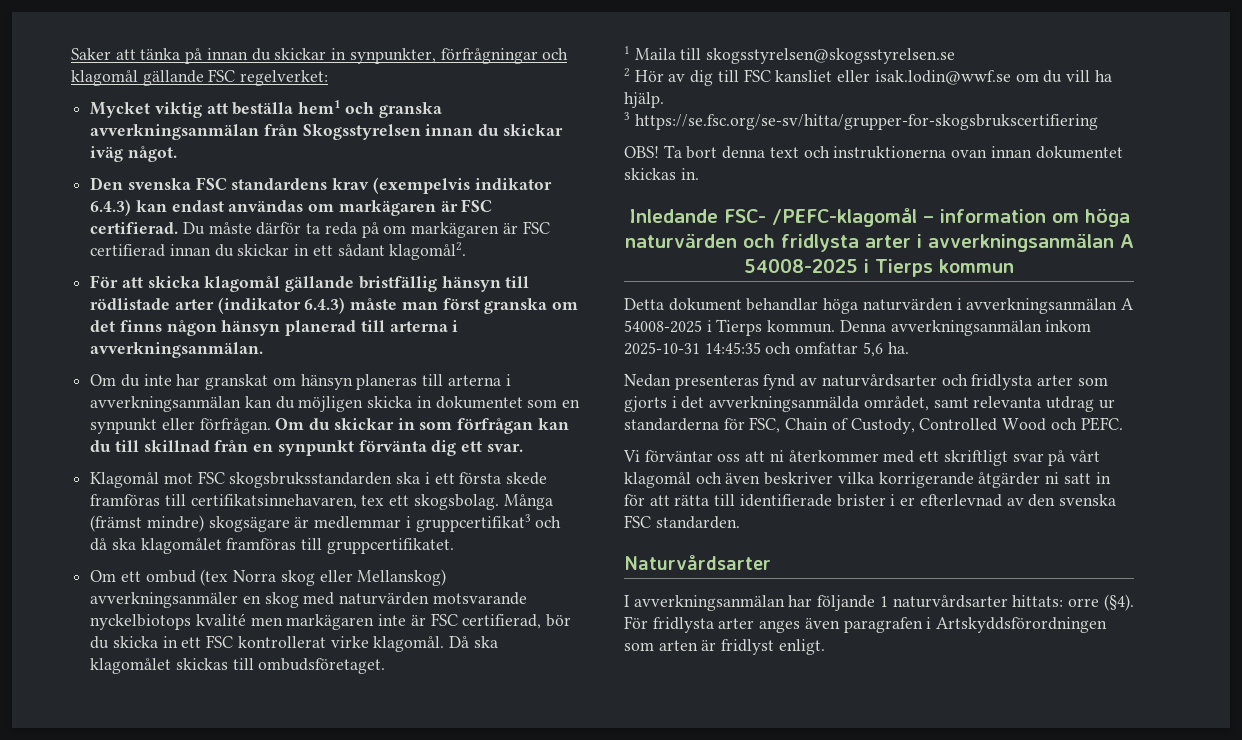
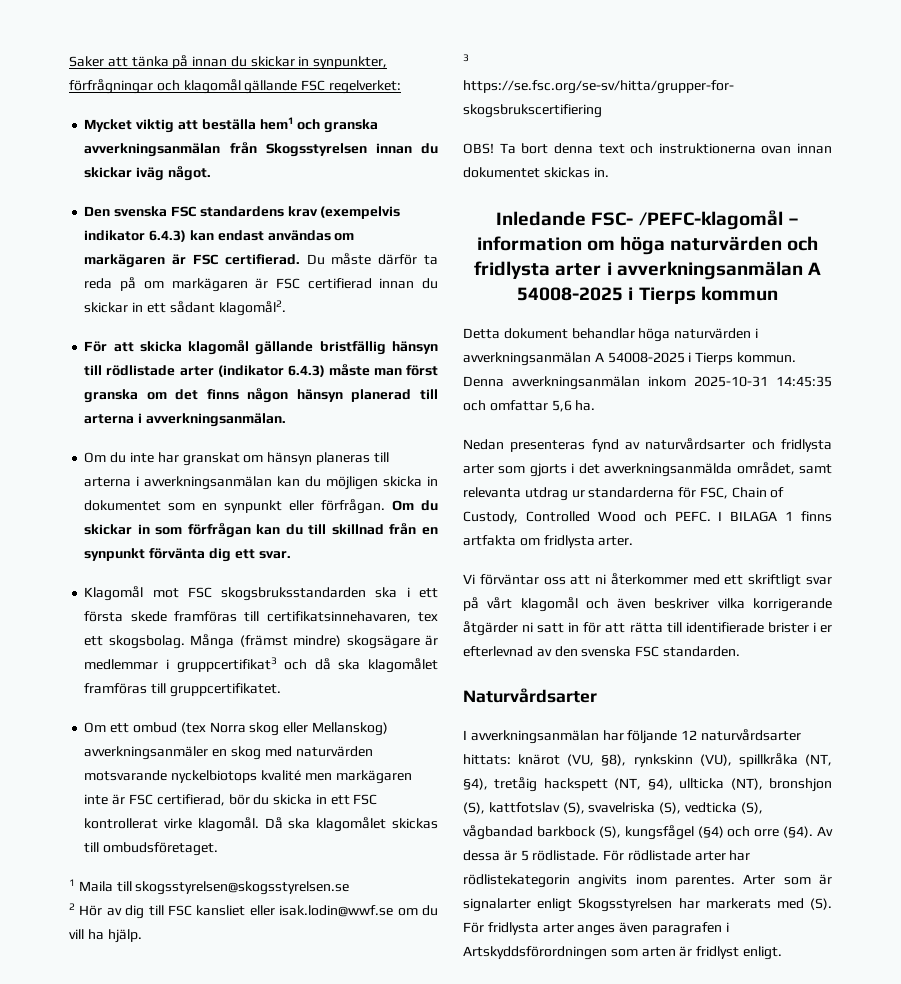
(1123, 424) none -> [718,511,832,522] [463,535,634,548] I BILAGA 1 finns artfakta om fridlysta arter.
[879,596,888,607] 1 -> [681,730,698,740] 12
[1068,594,1134,611] orre (§4). -> [518,753,832,767] [463,777,832,792] [463,802,763,814] [463,825,833,840] [463,850,751,861] [463,874,832,888] [463,898,832,912] knärot (VU, §8), rynkskinn (VU), spillkråka (NT, §4), tretåig hackspett (NT, §4), ullticka (NT), bronshjon (S), kattfotslav (S), svavelriska (S), vedticka (S), vågbandad barkbock (S), kungsfågel (§4) och orre (§4). Av dessa är 5 rödlistade. För rödlistade arter har rödlistekategorin angivits inom parentes. Arter som är signalarter enligt Skogsstyrelsen har markerats med (S).

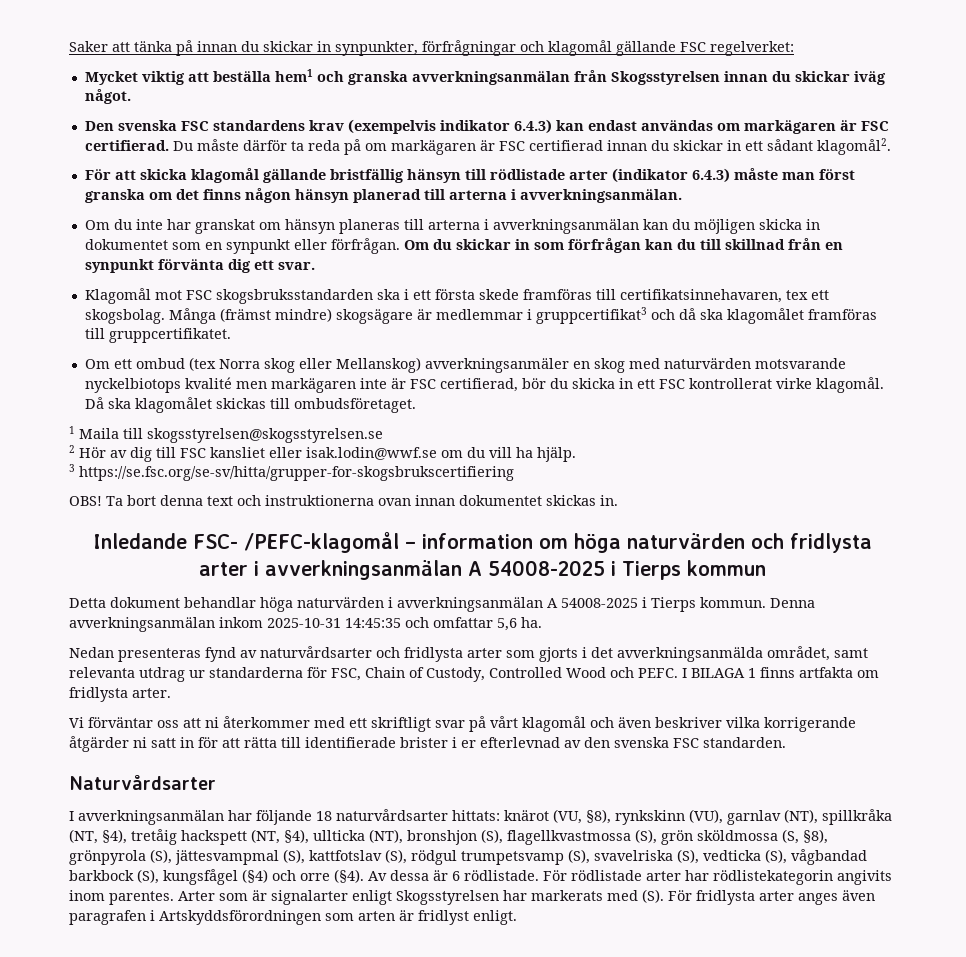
[681,730,698,740] 12 -> [316,811,332,821] 18
(732, 760) none -> [727,809,818,825] garnlav (NT),
[488,802,560,813] kattfotslav -> [507,829,828,845] [69,849,564,865] flagellkvastmossa (S), grön sköldmossa (S, §8), grönpyrola (S), jättesvampmal (S), kattfotslav (S), rödgul trumpetsvamp
[520,850,529,861] 5 -> [452,871,460,881] 6

